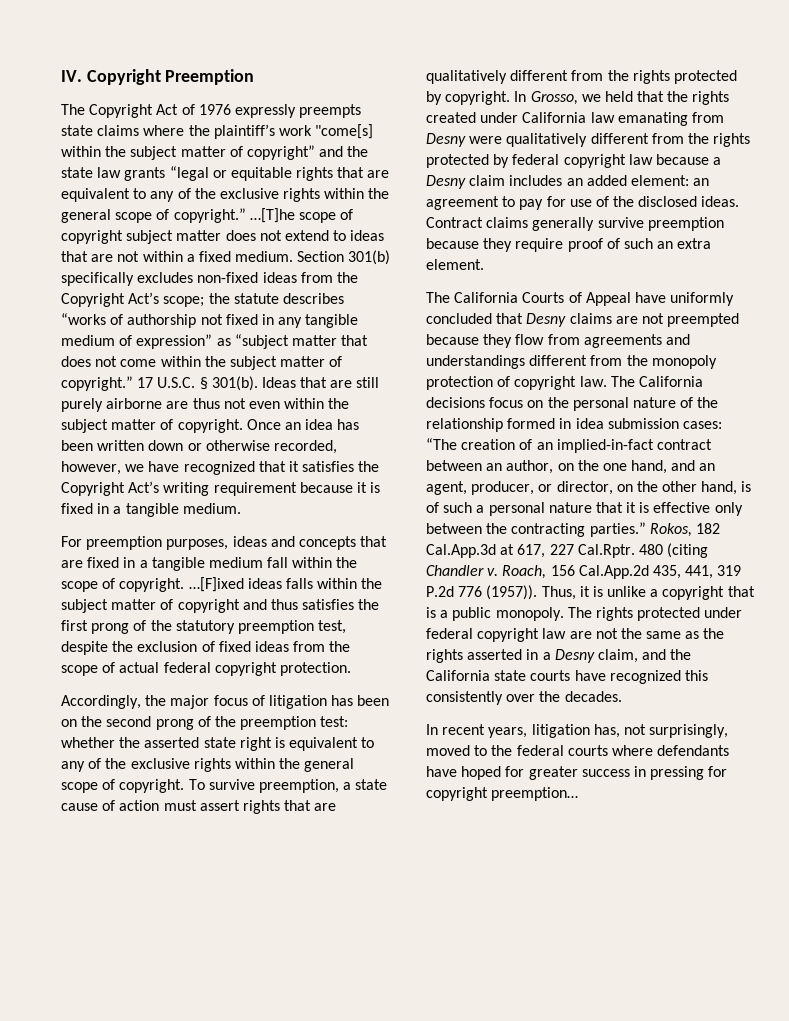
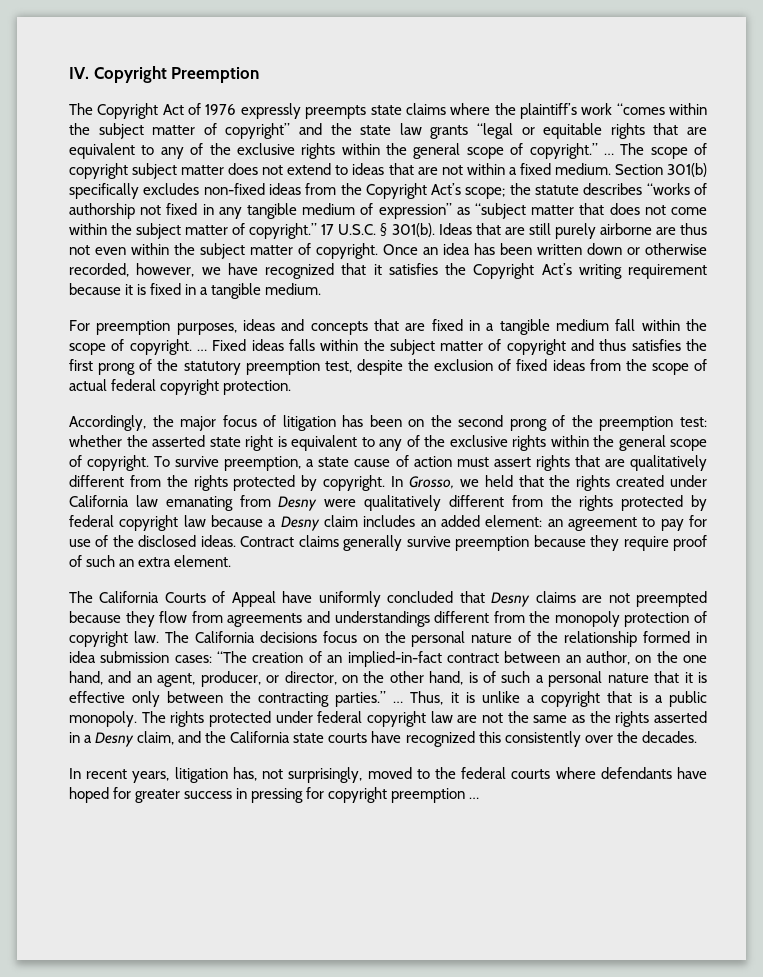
[315,124,374,139] "come[s] -> [616,103,665,115] “comes
[249,208,295,223] …[T]he -> [603,143,645,155] … The
[188,577,244,592] …[F]ixed -> [196,339,247,351] … Fixed
[649,523,720,537] [426,543,709,558] [426,565,742,579] [426,585,538,600] Rokos, 182 Cal.App.3d at 617, 227 Cal.Rptr. 480 (citing Chandler v. Roach, 156 Cal.App.2d 435, 441, 319 P.2d 776 (1957)). -> [393,701,404,703] …
[491,787,579,801] preemption… -> [391,788,480,803] preemption …

